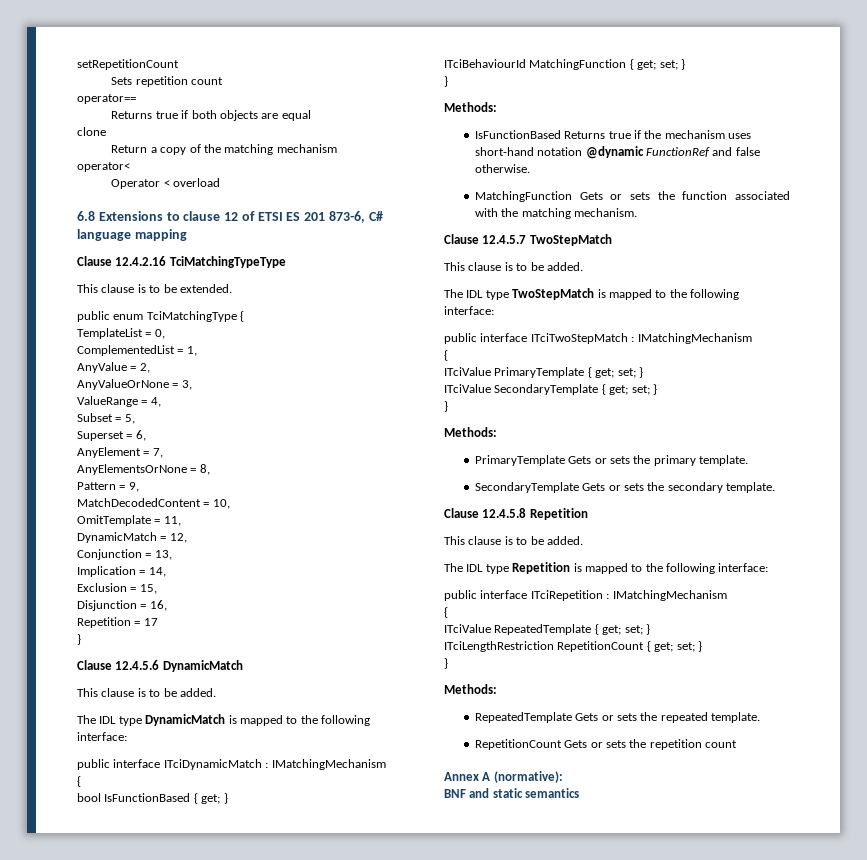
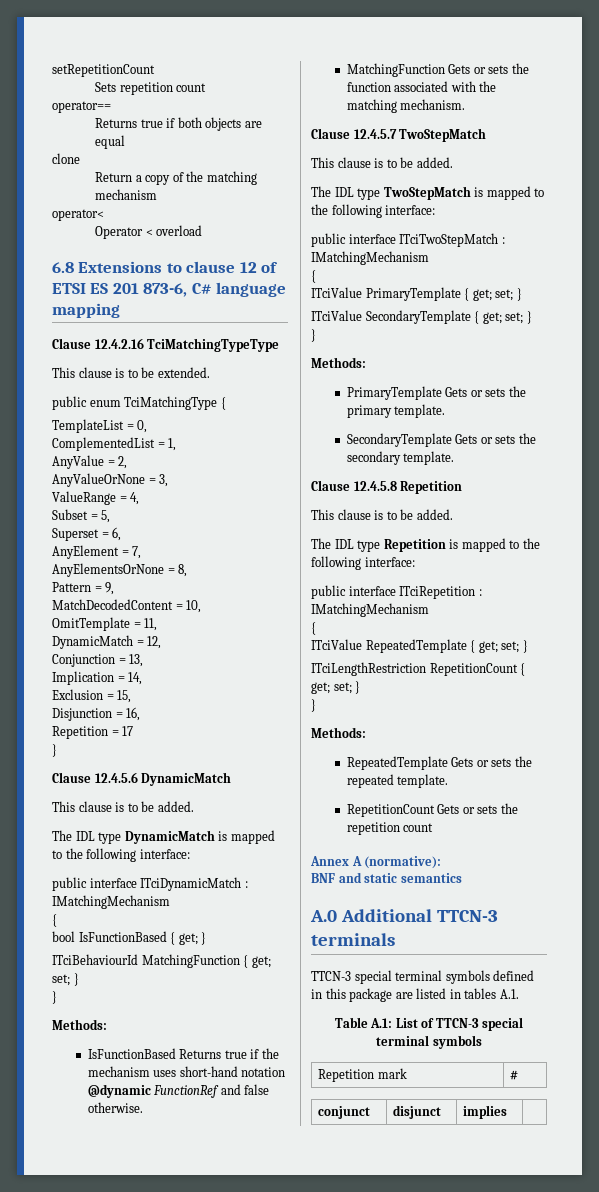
(580, 793) none -> [310,909,498,922] [311,933,395,946] [311,970,535,984] [311,988,519,1002] [334,1017,524,1031] [376,1035,482,1049] [318,1068,407,1082] [510,1070,519,1080] [318,1106,371,1119] [393,1105,442,1119] [463,1105,508,1119] // A.0 Additional TTCN-3 terminals // TTCN-3 special terminal symbols defined in this package are listed in tables A.1. // Table A.1: List of TTCN-3 special terminal symbols // Repetition mark | # // conjunct | disjunct | implies |

